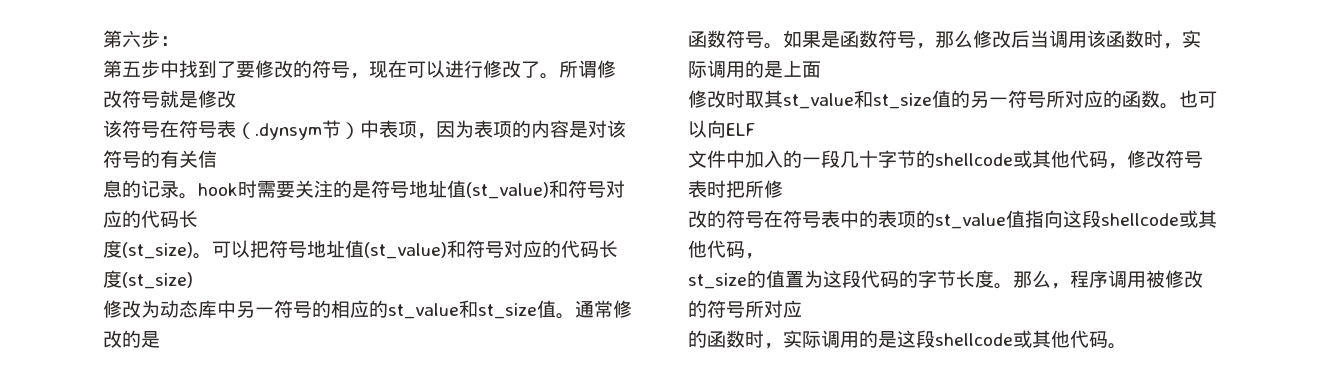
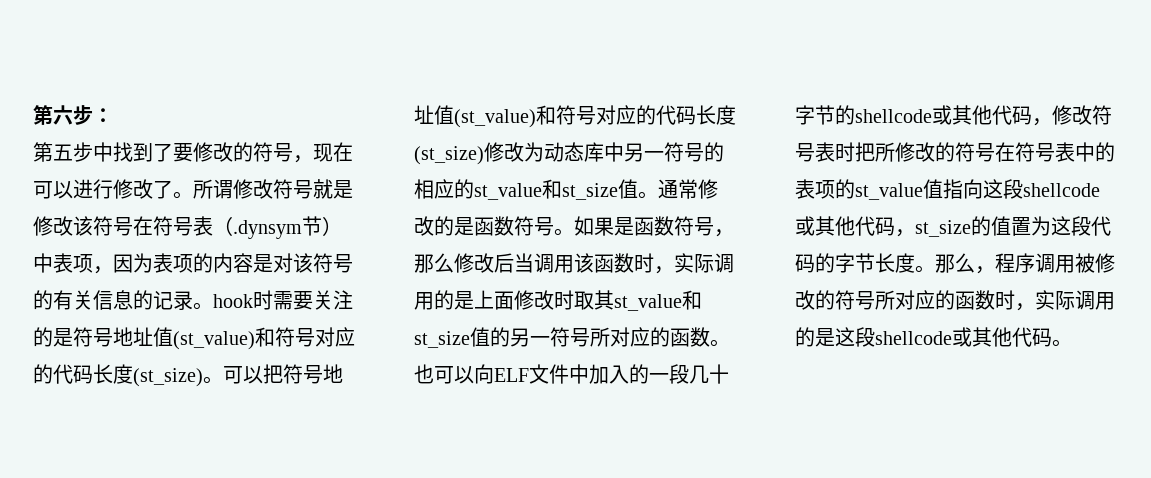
(236, 99) // -> (73, 226) none
(217, 159) // -> (113, 300) none
(198, 219) // -> (113, 374) none
(193, 280) // -> (484, 155) none
(160, 339) // -> (474, 226) none
(821, 69) // -> (514, 300) none
(755, 129) // -> (529, 375) none
(783, 189) // -> (915, 152) none
(764, 256) // -> (915, 233) none
(802, 309) // -> (935, 300) none

